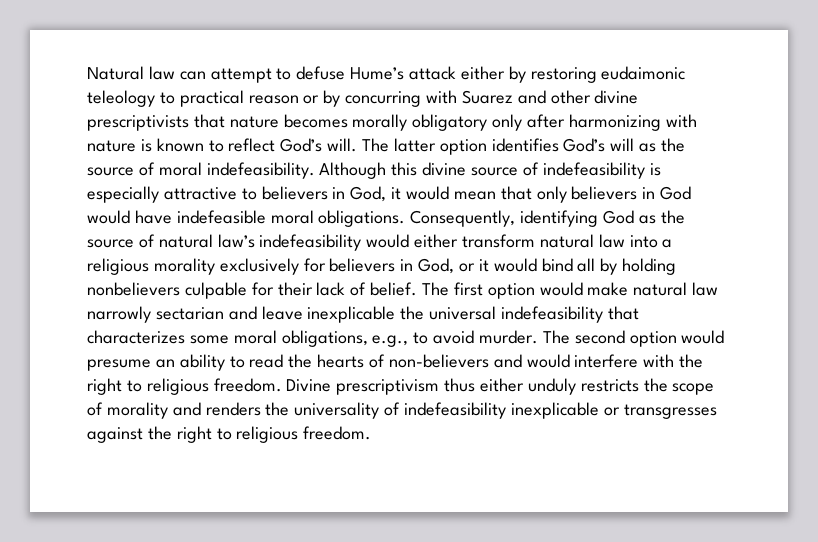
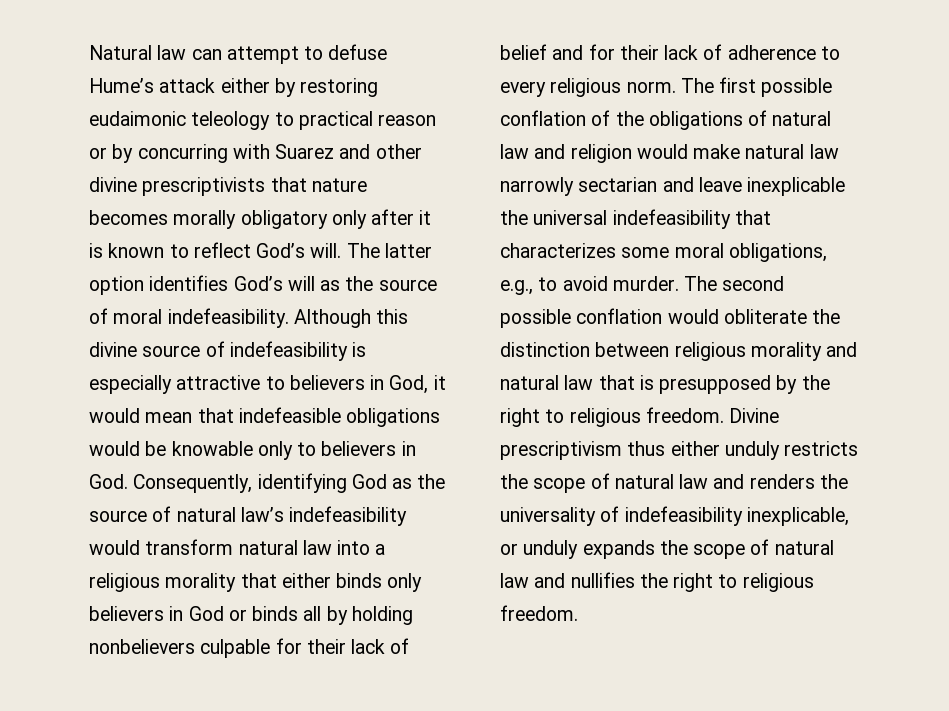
[568,114,697,131] [87,140,136,152] harmonizing with nature -> [419,210,432,225] it
[536,186,692,203] [87,210,406,227] only believers in God would have indefeasible moral obligations. -> [238,407,441,427] [89,441,416,460] [89,474,128,489] indefeasible obligations would be knowable only to believers in God.
[414,234,459,248] either -> (140, 547) none
[219,258,573,275] exclusively for believers in God, or it would bind -> [240,573,423,592] [89,606,299,621] that either binds only believers in God or binds
[370,282,535,299] belief. The first option -> [500,44,840,60] [500,77,833,97] [500,110,832,130] [500,144,632,163] belief and for their lack of adherence to every religious norm. The first possible conflation of the obligations of natural law and religion
[629,330,725,347] [87,354,675,371] option would presume an ability to read the hearts of non-believers and would interfere with -> [500,308,841,328] [500,342,858,361] [500,375,798,394] possible conflation would obliterate the distinction between religious morality and natural law that is presupposed by
[106,402,168,419] morality -> [614,474,709,489] natural law
[510,402,717,419] [87,427,143,443] inexplicable or transgresses against -> [746,507,849,526] [500,539,834,559] [500,572,635,588] inexplicable, or unduly expands the scope of natural law and nullifies

